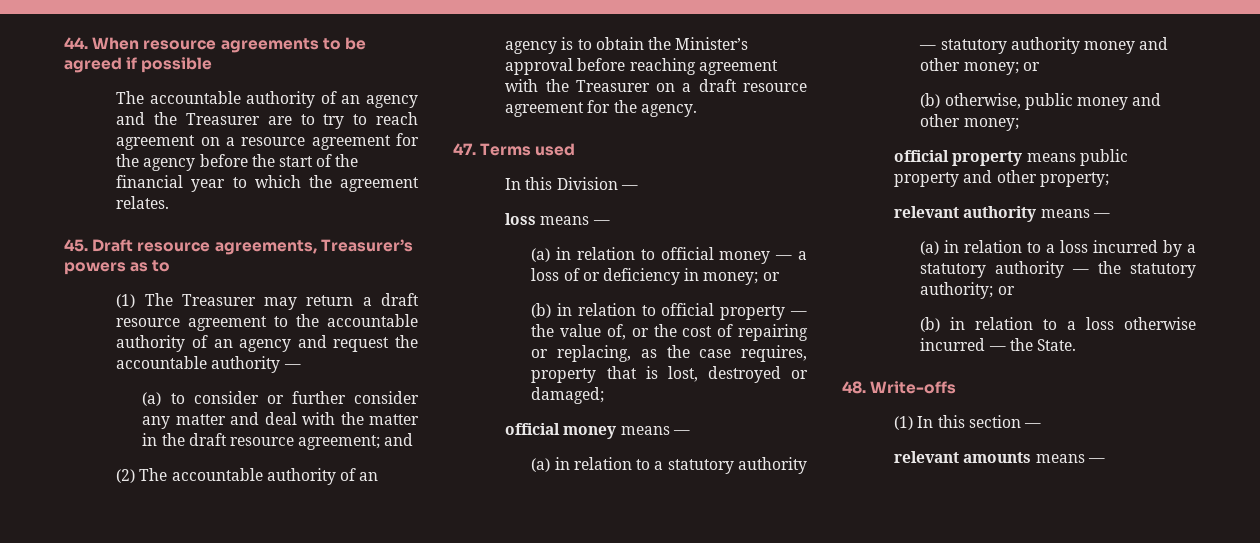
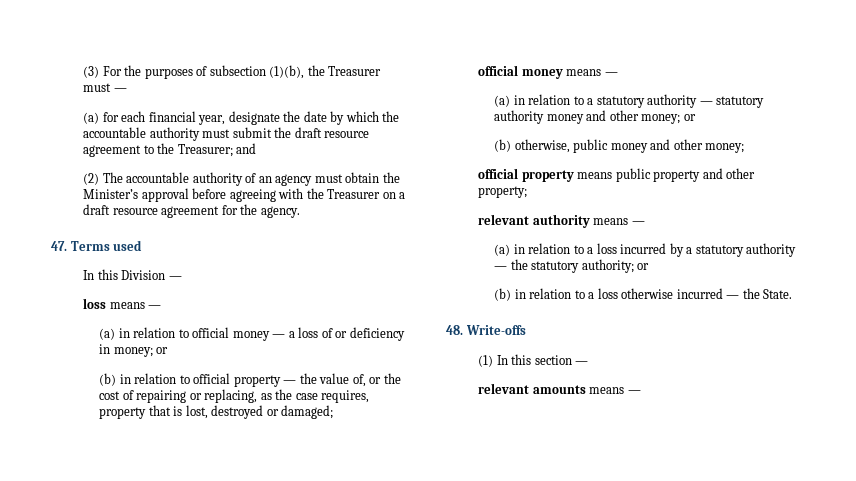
[64,37,366,53] [64,57,213,73] [116,91,418,108] [116,112,418,129] [116,133,419,150] [116,154,359,171] [116,175,420,192] [116,196,170,209] [64,239,413,255] [64,260,171,275] [116,293,372,310] 44. When resource agreements to be agreed if possible // The accountable authority of an agency and the Treasurer are to try to reach agreement on a resource agreement for the agency before the start of the financial year to which the agreement relates. // 45. Draft resource agreements, Treasurer’s powers as to // (1) The Treasurer may return a -> [83,65,382,79] [83,83,127,92] [83,111,400,125] [83,127,292,141] (3) For the purposes of subsection (1)(b), the Treasurer must — // (a) for each financial year, designate the date by which the accountable authority must submit the
[326,314,418,327] [116,335,418,352] [116,356,301,373] [142,391,419,406] [142,412,419,429] [142,433,381,450] accountable authority of an agency and request the accountable authority — // (a) to consider or further consider any matter and deal with the matter in the draft resource agreement; -> [177,144,233,157] Treasurer;
[561,37,592,50] is to -> [314,174,343,183] must
[629,58,778,75] reaching agreement -> [229,189,276,202] agreeing

